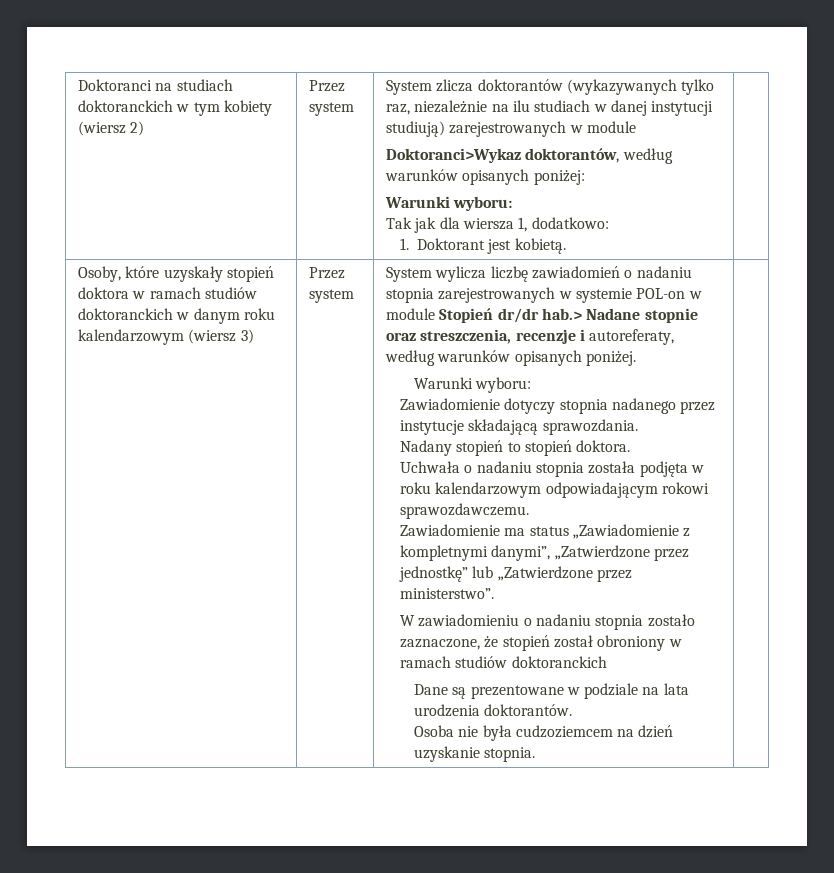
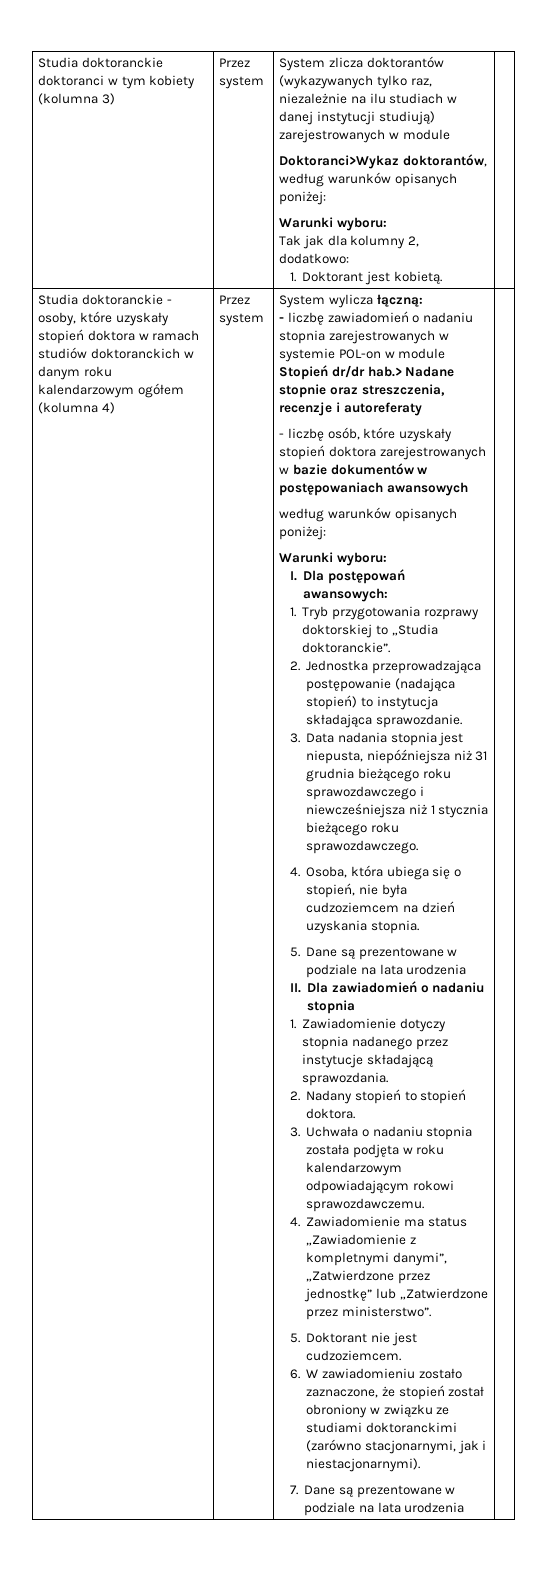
[78,79,233,91] [78,100,174,112] Doktoranci na studiach doktoranckich -> [38,57,163,68] [38,75,105,86] Studia doktoranckie doktoranci
[78,121,145,136] (wiersz 2) -> [38,93,115,105] (kolumna 3)
[462,217,528,232] wiersza 1, -> [350,235,419,249] kolumny 2,
[78,266,122,282] Osoby, -> [38,294,172,305] [38,312,77,326] Studia doktoranckie - osoby,
[188,329,254,344] (wiersz 3) -> [137,383,184,398] [38,402,115,414] ogółem (kolumna 4)
(487, 274) none -> [376,294,423,307] [279,317,285,322] łączną: // -
[589,329,675,345] [385,350,636,366] [413,377,532,393] autoreferaty, według warunków opisanych poniżej. // Warunki wyboru: // -> [343,402,422,416] [279,427,452,442] [279,445,486,460] [279,463,429,475] [279,482,468,496] [279,507,457,522] [279,526,327,540] [279,552,387,566] [289,569,406,584] [303,588,389,602] [289,606,479,620] [302,624,438,638] [302,642,391,653] [289,660,482,674] [306,678,456,692] [306,695,438,710] [306,714,463,728] [289,732,464,746] [306,749,488,764] [306,768,451,782] [306,786,425,800] [306,803,489,818] [306,822,400,836] [306,840,419,854] [289,865,462,880] [306,883,407,898] [306,901,455,913] [306,920,420,934] [289,947,458,960] [306,964,467,978] [289,981,485,993] [307,1000,356,1014] [289,1019,296,1029] autoreferaty // - liczbę osób, które uzyskały stopień doktora zarejestrowanych w bazie dokumentów w postępowaniach awansowych // według warunków opisanych poniżej: // Warunki wyboru: // I. Dla postępowań awansowych: // 1. Tryb przygotowania rozprawy doktorskiej to „Studia doktoranckie”. // 2. Jednostka przeprowadzająca postępowanie (nadająca stopień) to instytucja składająca sprawozdanie. // 3. Data nadania stopnia jest niepusta, niepóźniejsza niż 31 grudnia bieżącego roku sprawozdawczego i niewcześniejsza niż 1 stycznia bieżącego roku sprawozdawczego. // 4. Osoba, która ubiega się o stopień, nie była cudzoziemcem na dzień uzyskania stopnia. // 5. Dane są prezentowane w podziale na lata urodzenia // II. Dla zawiadomień o nadaniu stopnia // 1.
(638, 427) none -> [289,1091,300,1101] 2.
(631, 446) none -> [289,1127,300,1137] 3.
(529, 511) none -> [289,1217,300,1227] 4.
[399,614,644,630] W zawiadomieniu o nadaniu stopnia -> [289,1332,417,1346] [306,1350,402,1361] [289,1368,416,1379] 5. Doktorant nie jest cudzoziemcem. // 6. W zawiadomieniu
[399,656,607,668] [413,683,689,699] [413,704,573,717] [413,725,674,741] [413,746,536,762] ramach studiów doktoranckich // Dane są prezentowane w podziale na lata urodzenia doktorantów. // Osoba nie była cudzoziemcem na dzień uzyskanie stopnia. -> [383,1404,450,1417] [306,1422,458,1433] [306,1439,487,1454] [306,1458,421,1472] [289,1485,456,1498] [304,1502,465,1516] związku ze studiami doktoranckimi (zarówno stacjonarnymi, jak i niestacjonarnymi). // 7. Dane są prezentowane w podziale na lata urodzenia

